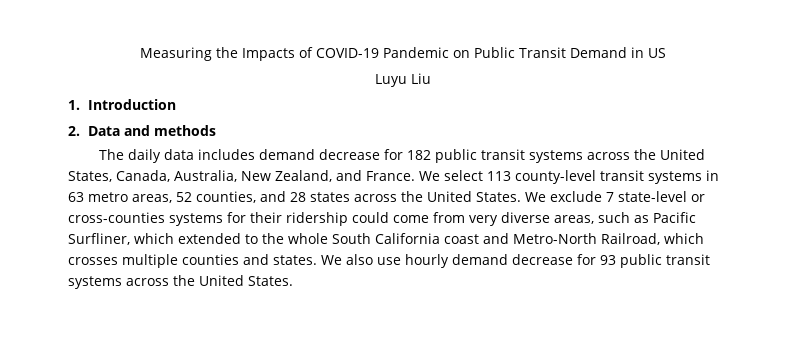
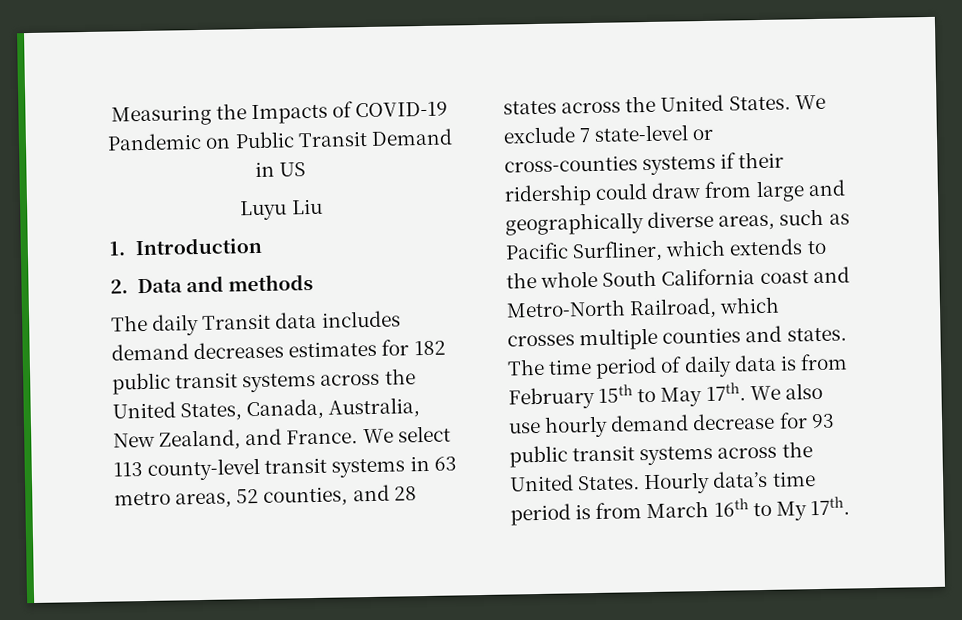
(161, 156) none -> [202,313,272,330] Transit
[318,149,380,160] decrease -> [193,340,378,360] decreases estimates
[227,212,246,223] for -> [720,152,737,169] if
[393,212,498,226] come from very -> [651,179,846,203] [505,212,644,236] draw from large and geographically
[178,233,241,244] extended -> [729,238,804,256] extends
(317, 260) none -> [507,353,848,379] [508,382,746,410] The time period of daily data is from February 15th to May 17th.
(293, 281) none -> [643,470,816,495] [510,496,850,526] Hourly data’s time period is from March 16th to My 17th.

